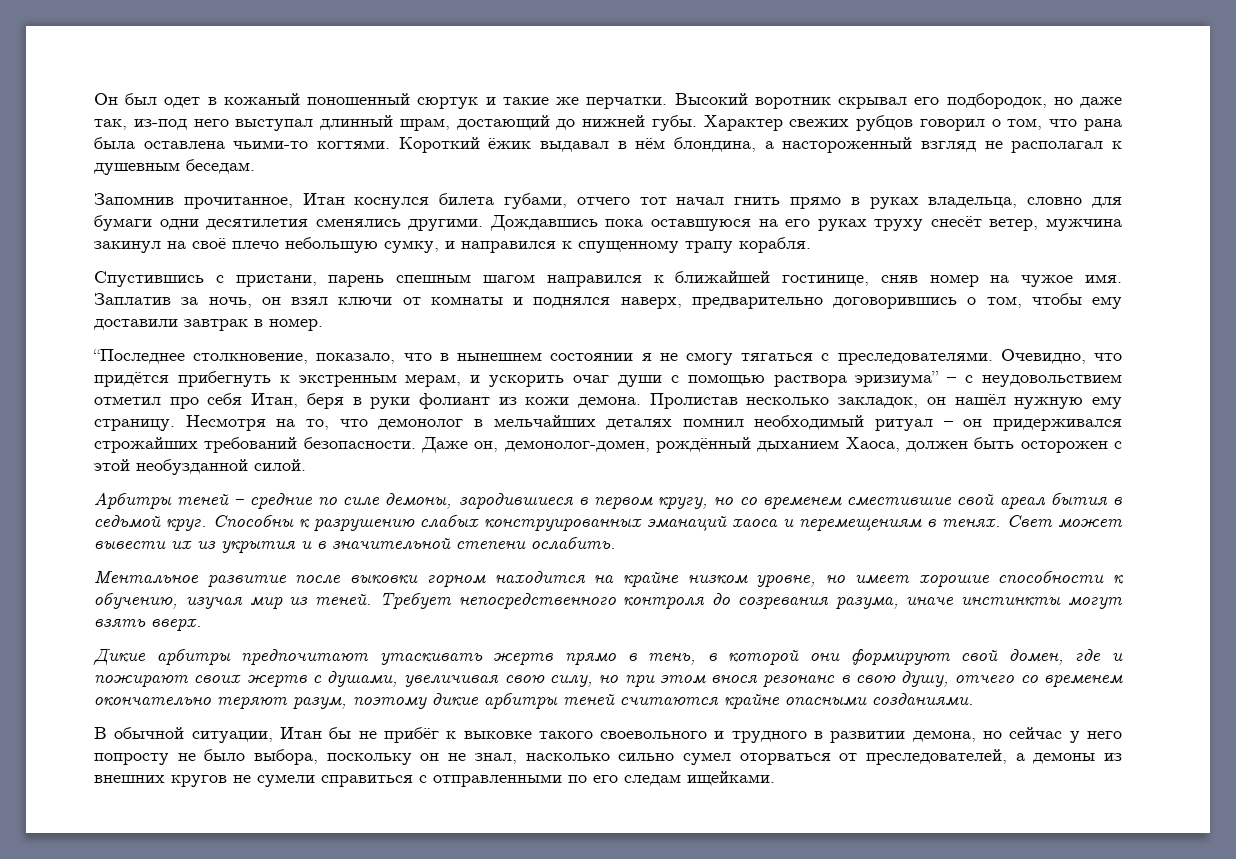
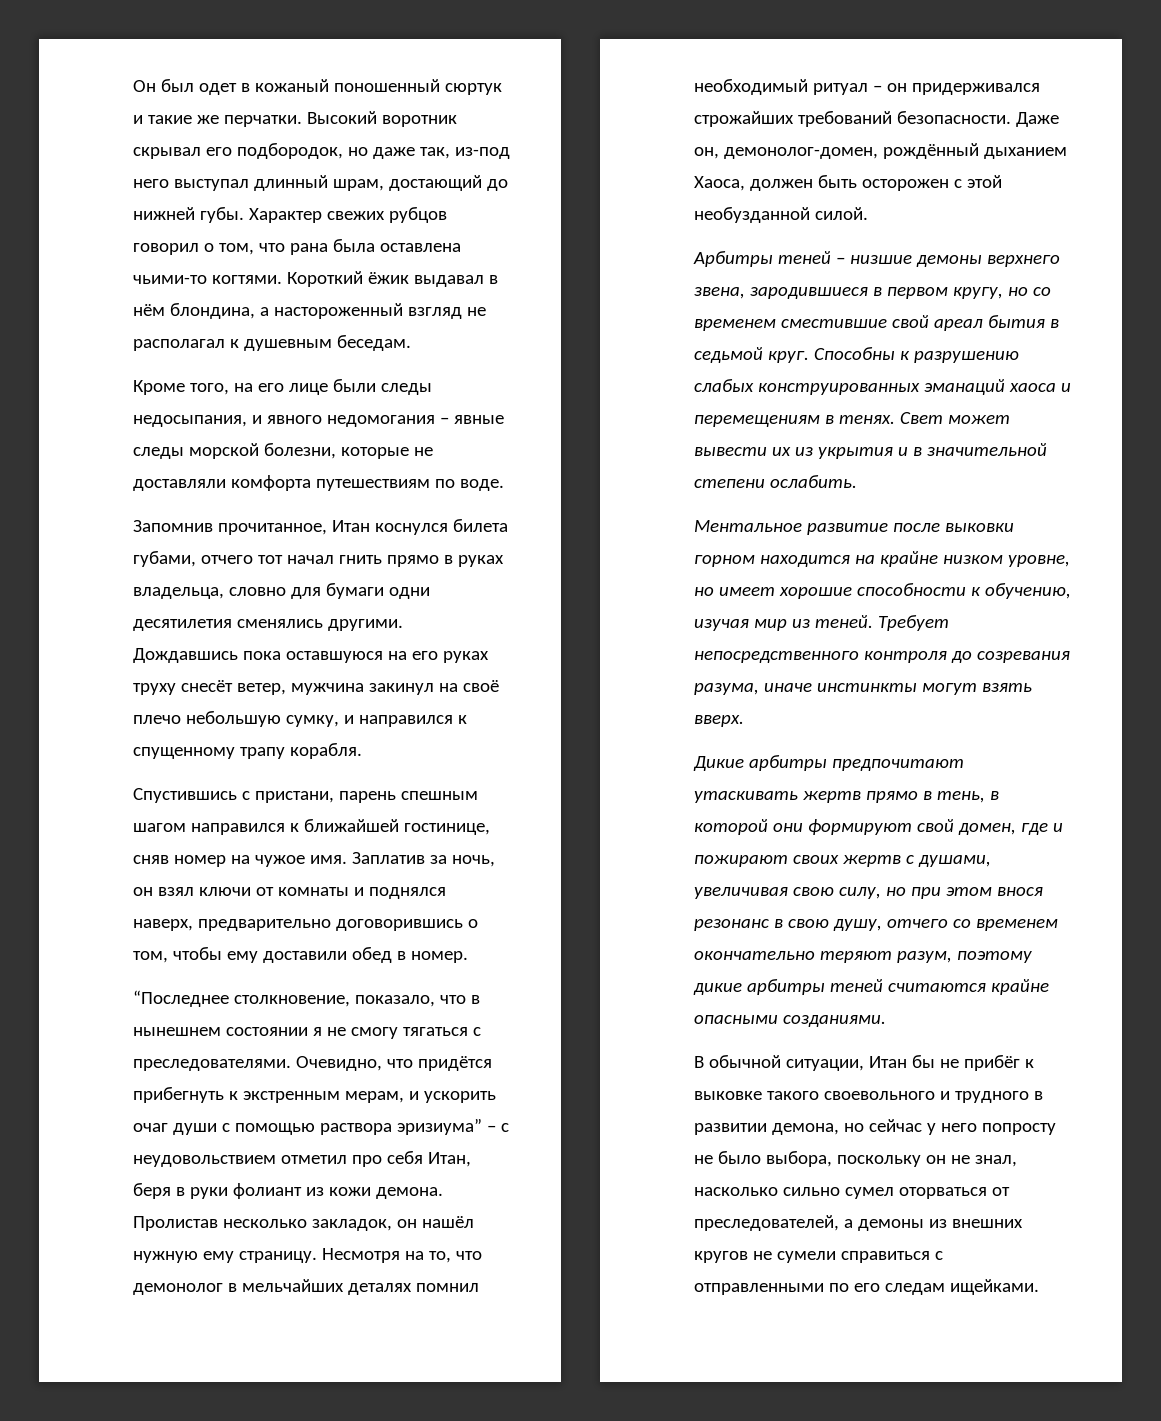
(255, 166) none -> [133,379,432,395] [133,415,504,427] [133,443,433,459] [133,475,504,491] // Кроме того, на его лице были следы недосыпания, и явного недомогания – явные следы морской болезни, которые не доставляли комфорта путешествиям по воде.
[184,319,248,331] завтрак -> [351,947,392,963] обед
[249,493,453,510] средние по силе демоны, -> [849,255,1060,267] [694,287,745,299] низшие демоны верхнего звена,

